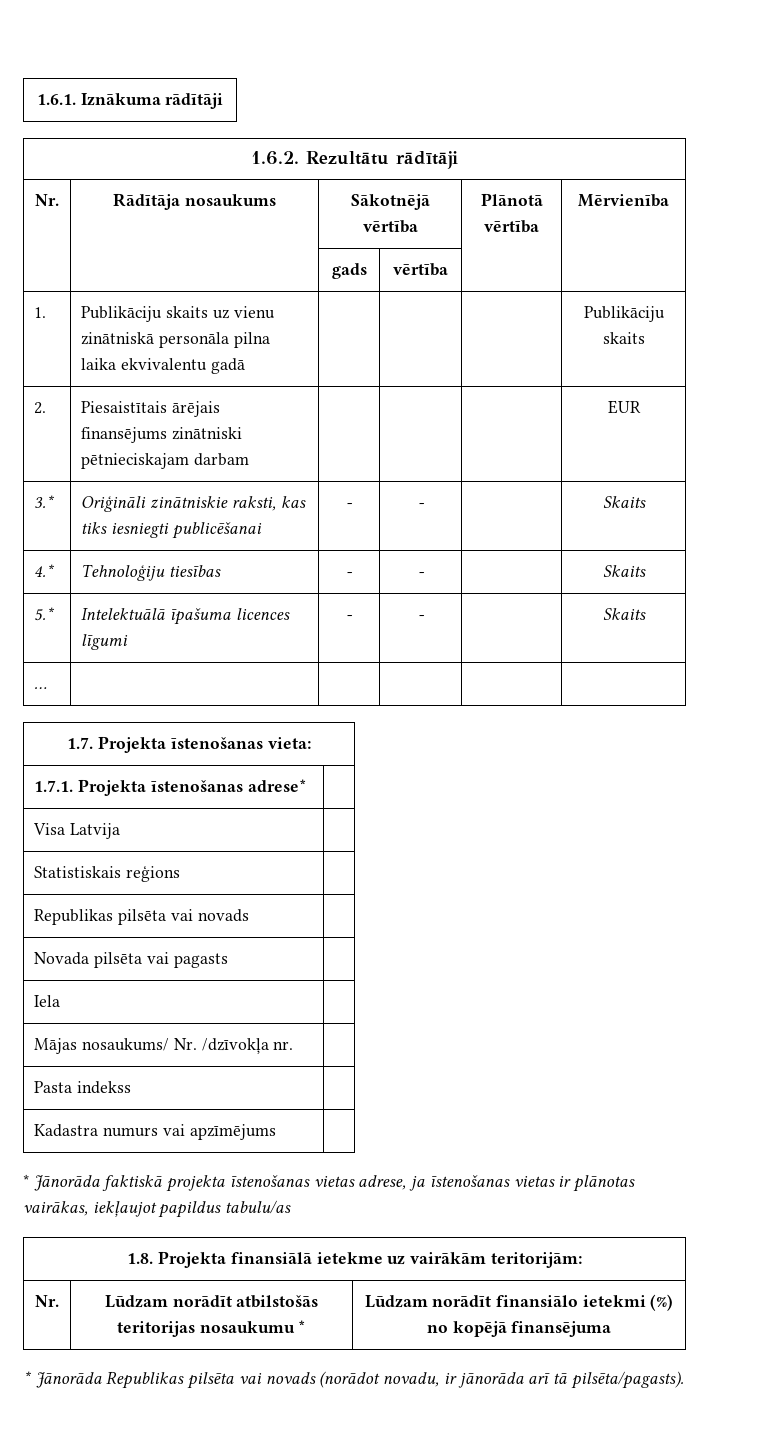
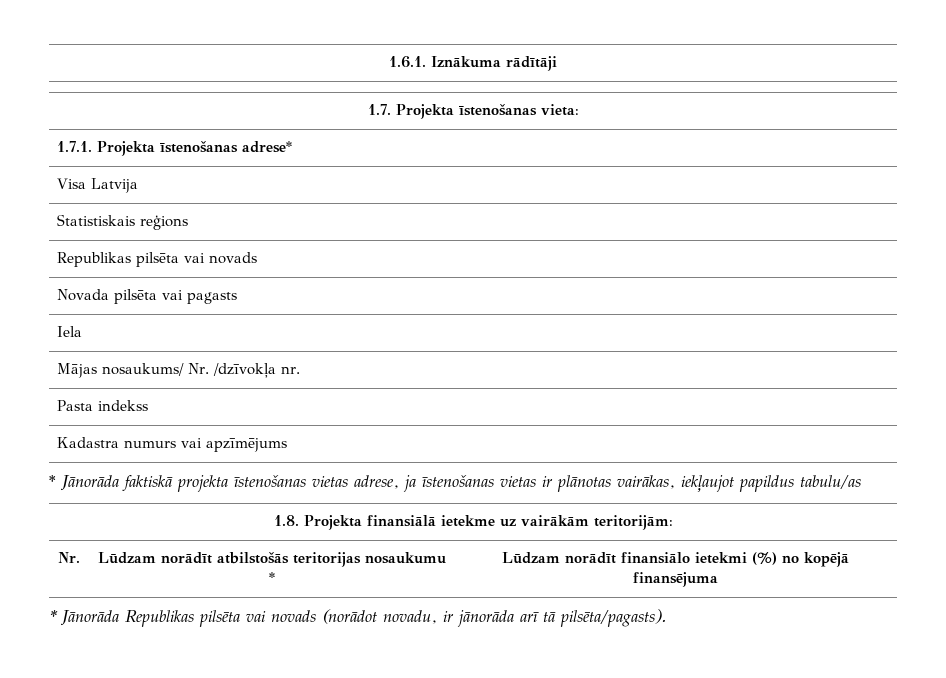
[250,151,458,169] [35,194,59,206] [113,193,276,210] [350,194,430,210] [362,220,418,233] [480,193,543,206] [484,220,539,233] [578,194,669,207] [331,263,367,279] [393,263,448,276] [34,307,47,318] [81,306,275,322] [81,332,270,348] [81,358,245,374] [583,306,665,322] [602,332,645,344] [34,402,47,414] [81,401,221,417] [81,427,243,443] [81,453,250,469] [607,400,641,414] [34,495,56,508] [81,496,306,512] [81,522,262,539] [346,503,353,508] [417,503,425,508] [602,496,646,508] [34,564,56,577] [81,564,222,581] [346,572,353,577] [417,572,425,577] [602,565,646,577] [34,607,56,621] [81,608,290,625] [81,634,129,650] [346,615,353,620] [417,615,425,620] [602,608,646,620] [34,687,48,689] // 1.6.2. Rezultātu rādītāji // Nr. | Rādītāja nosaukums | Sākotnējā vērtība | Plānotā vērtība | Mērvienība // | | gads | vērtība | | // 1. | Publikāciju skaits uz vienu zinātniskā personāla pilna laika ekvivalentu gadā | | | | Publikāciju skaits // 2. | Piesaistītais ārējais finansējums zinātniski pētnieciskajam darbam | | | | EUR // 3.* | Oriģināli zinātniskie raksti, kas tiks iesniegti publicēšanai | - | - | | Skaits // 4.* | Tehnoloģiju tiesības | - | - | | Skaits // 5.* | Intelektuālā īpašuma licences līgumi | - | - | | Skaits // … | | | | | -> (557, 63) none

